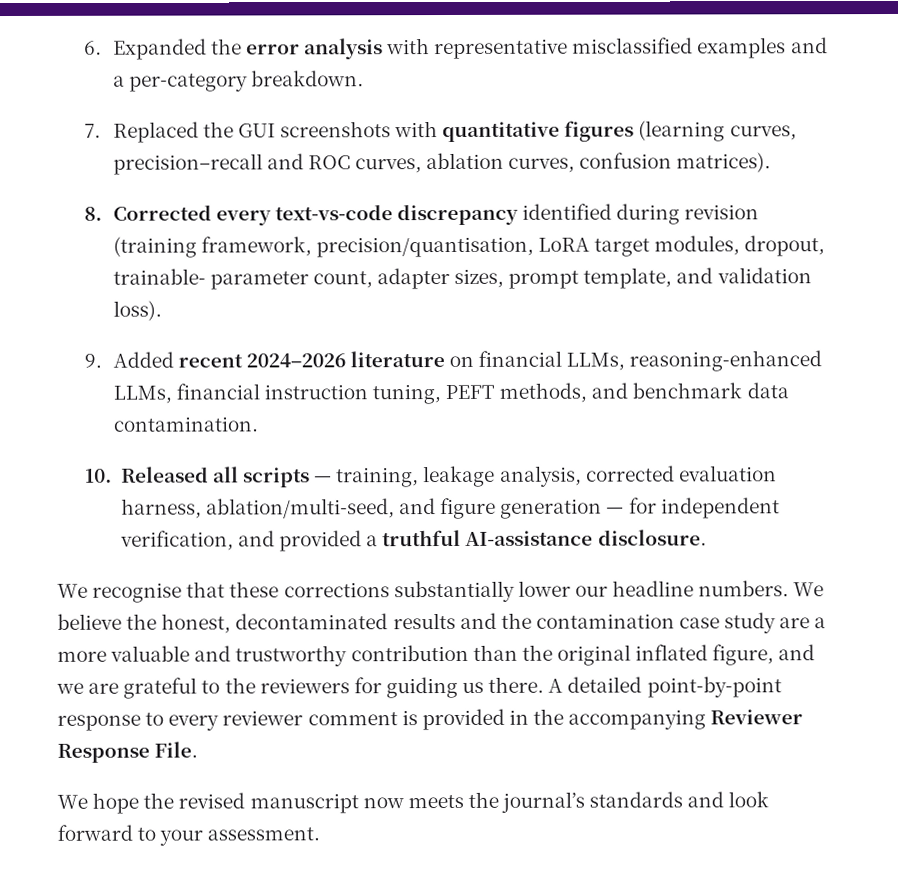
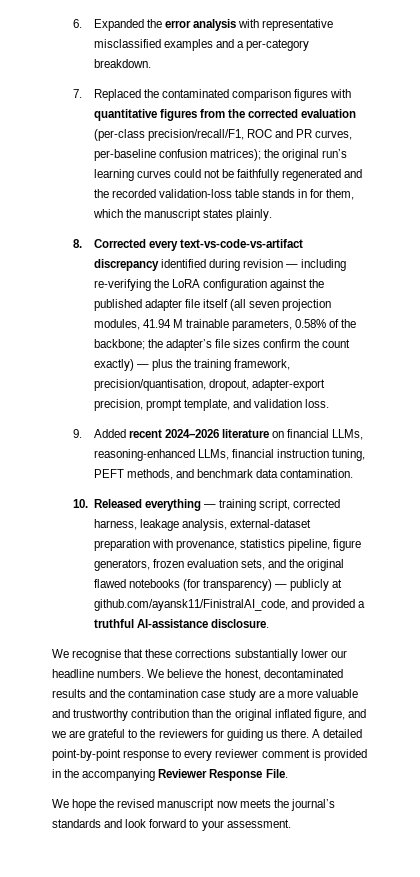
[237,120,797,143] [112,152,772,175] GUI screenshots with quantitative figures (learning curves, precision–recall and ROC curves, ablation curves, confusion matrices). -> [161,89,352,101] [93,109,357,121] [93,129,353,141] [93,149,348,161] [93,169,363,181] [93,189,355,200] [92,209,272,221] contaminated comparison figures with quantitative figures from the corrected evaluation (per-class precision/recall/F1, ROC and PR curves, per-baseline confusion matrices); the original run’s learning curves could not be faithfully regenerated and the recorded validation-loss table stands in for them, which the manuscript states plainly.
[274,204,393,221] text-vs-code -> [179,239,303,248] text-vs-code-vs-artifact
[112,235,826,258] [112,268,505,290] (training framework, precision/quantisation, LoRA target modules, dropout, trainable- parameter count, adapter sizes, -> [285,259,347,271] [93,279,325,291] [93,299,332,311] [93,319,357,331] [93,339,351,351] [93,359,291,371] [93,379,325,391] [93,399,143,411] — including re-verifying the LoRA configuration against the published adapter file itself (all seven projection modules, 41.94 M trainable parameters, 0.58% of the backbone; the adapter’s file sizes confirm the count exactly) — plus the training framework, precision/quantisation, dropout, adapter-export precision,
[112,300,162,321] loss). -> [305,399,330,408] loss.
[212,465,777,488] [120,497,780,520] [119,530,234,551] all scripts — training, leakage analysis, corrected evaluation harness, ablation/multi-seed, and figure generation — for independent verification, -> [144,499,341,511] [93,519,311,531] [93,539,362,551] [93,559,345,571] [93,579,343,591] [93,599,288,611] everything — training script, corrected harness, leakage analysis, external-dataset preparation with provenance, statistics pipeline, figure generators, frozen evaluation sets, and the original flawed notebooks (for transparency) — publicly at github.com/ayansk11/FinistralAI_code,

